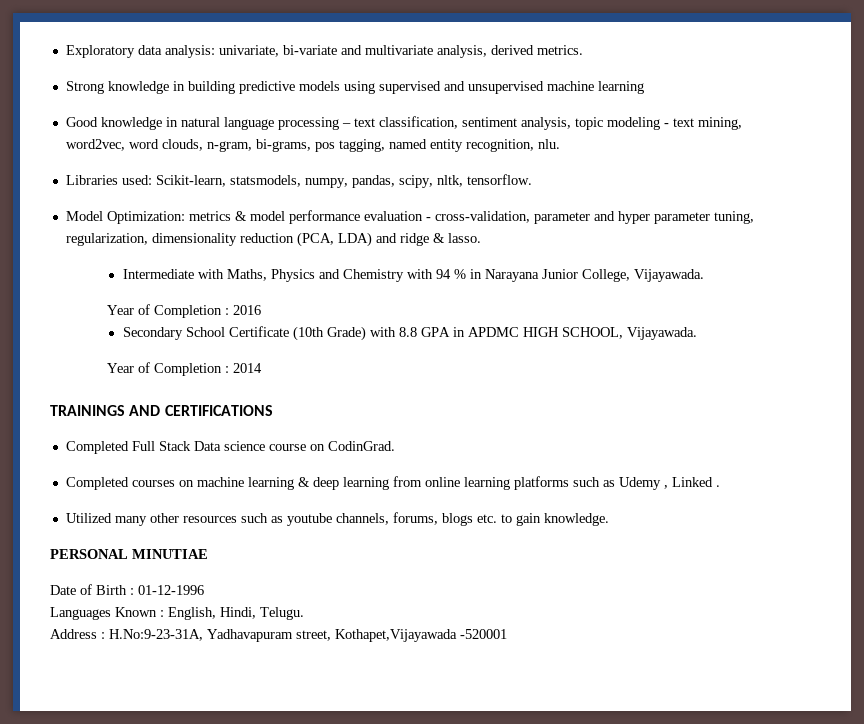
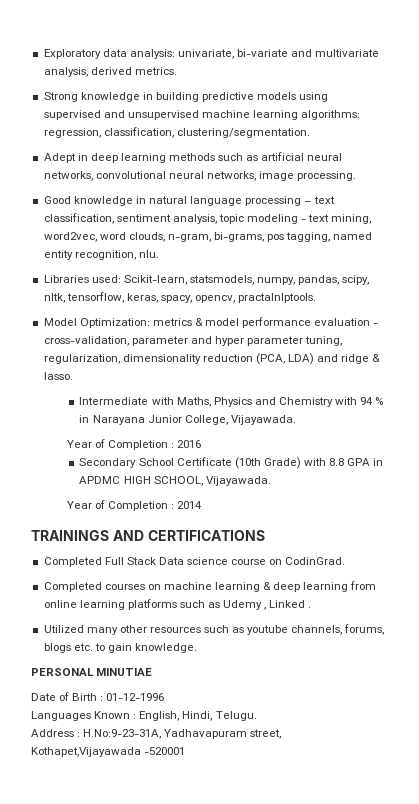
(644, 87) none -> [301,110,361,120] [43,127,310,138] [43,152,343,163] [43,171,357,181] algorithms: regression, classification, clustering/segmentation. // Adept in deep learning methods such as artificial neural networks, convolutional neural networks, image processing.
[466,174,532,185] tensorflow. -> [66,292,317,303] tensorflow, keras, spacy, opencv, practalnlptools.

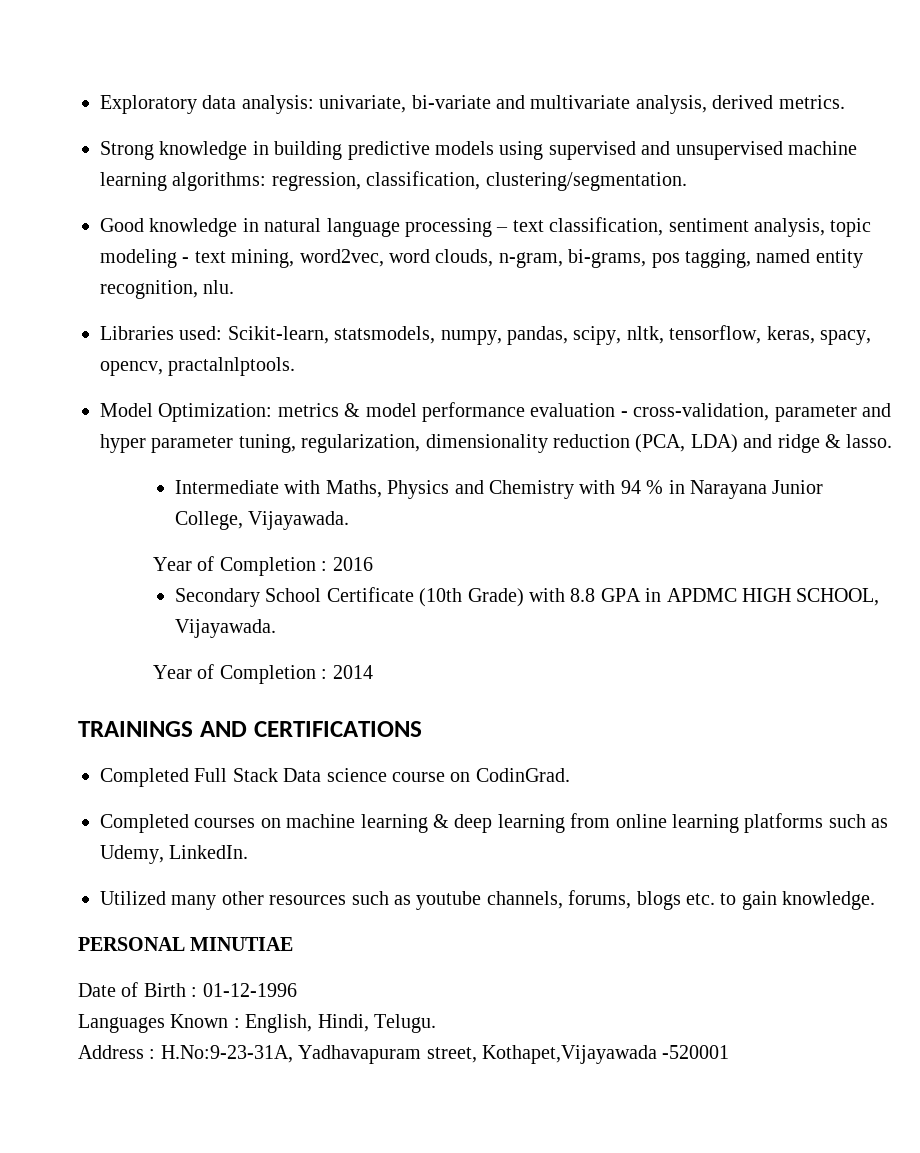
[43,152,343,163] [43,171,357,181] // Adept in deep learning methods such as artificial neural networks, convolutional neural networks, image processing. -> (687, 181) none
[223,600,312,610] Udemy , Linked . -> [100,845,249,864] Udemy, LinkedIn.

